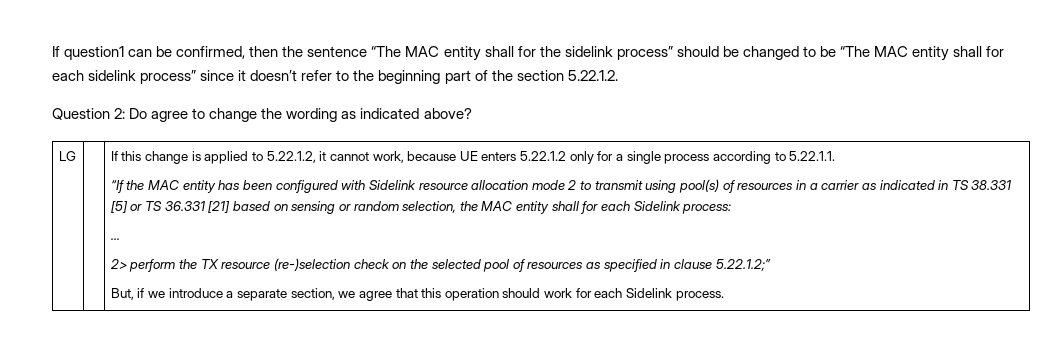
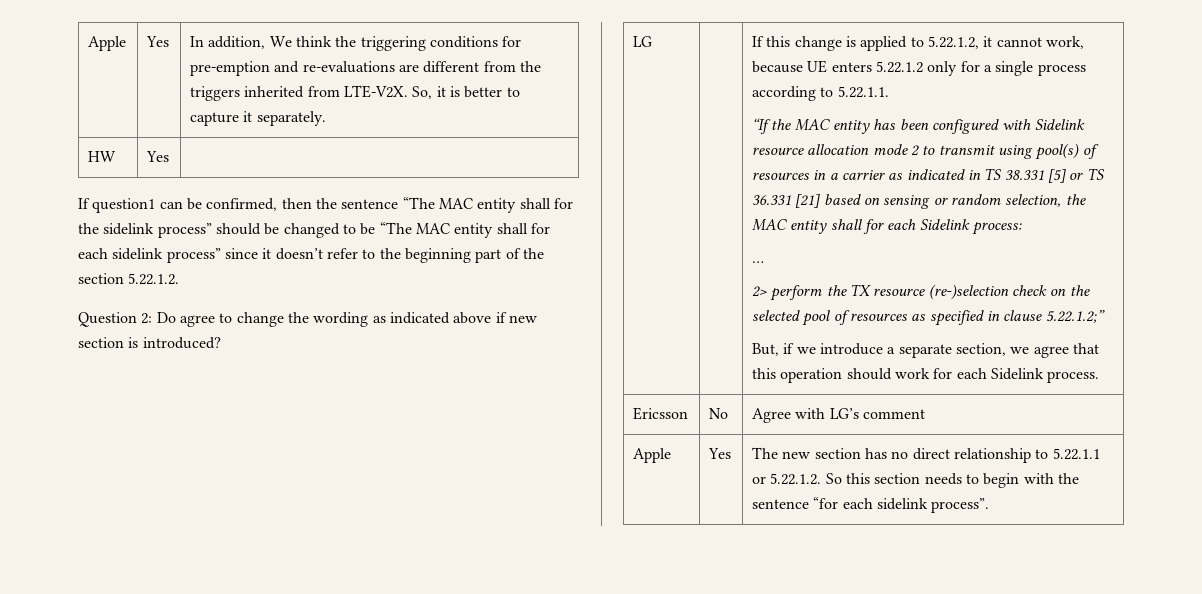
(52, 51) none -> [88,36,127,51] [146,36,170,47] [190,36,522,51] [190,61,542,76] [190,85,520,101] [190,111,326,126] [88,151,117,162] [146,151,170,162] Apple | Yes | In addition, We think the triggering conditions for pre-emption and re-evaluations are different from the triggers inherited from LTE-V2X. So, it is better to capture it separately. // HW | Yes | //
[423,108,472,119] above? -> [453,312,537,324] [78,337,221,349] above if new section is introduced?
(724, 296) none -> [633,407,689,420] [709,408,729,419] [752,408,926,423] [633,448,672,463] [708,448,732,459] [752,447,1100,463] [752,473,1080,488] [752,497,990,513] // Ericsson | No | Agree with LG’s comment // Apple | Yes | The new section has no direct relationship to 5.22.1.1 or 5.22.1.2. So this section needs to begin with the sentence “for each sidelink process”.

